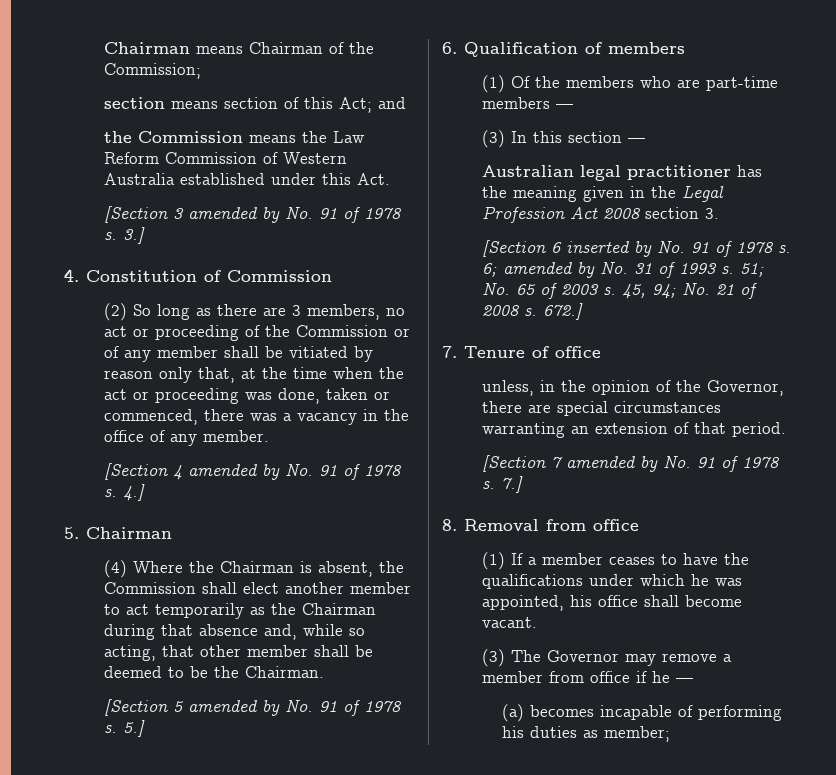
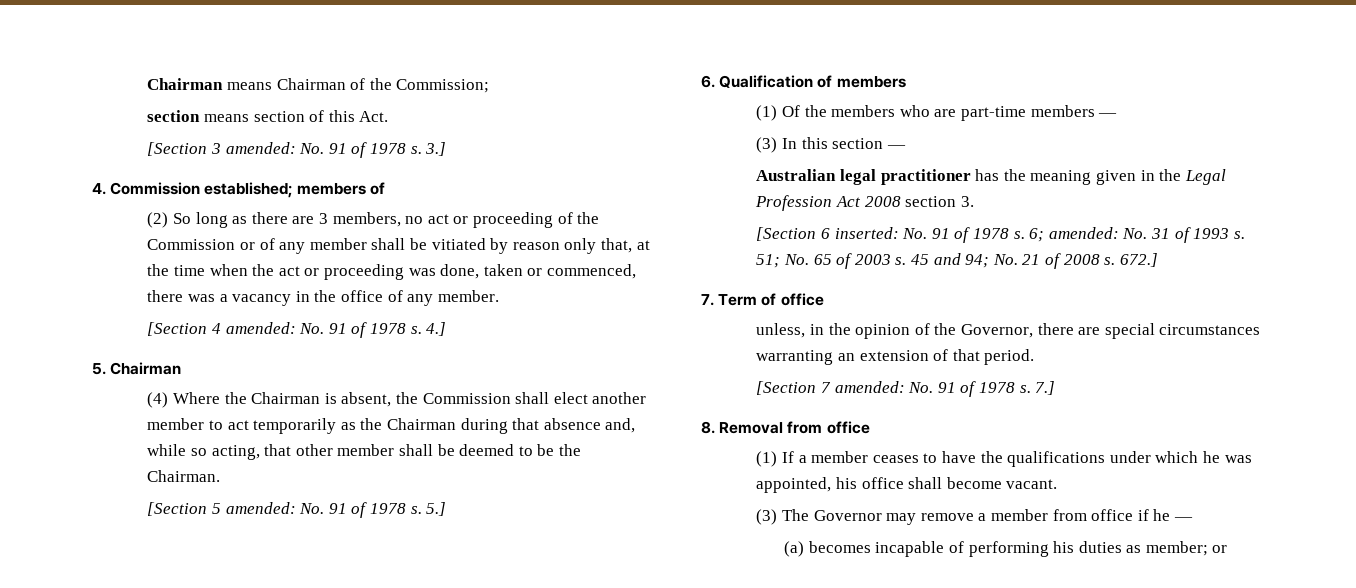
[338,97,406,113] [103,131,365,143] [103,152,347,164] [103,173,351,185] Act; and // the Commission means the Law Reform Commission of Western Australia established under this -> (355, 116) none
[187,207,280,223] amended by -> [225,142,296,154] amended:
[86,270,332,282] Constitution of Commission -> [110,182,385,198] Commission established; members of
[187,464,280,480] amended by -> [225,322,296,334] amended:
[187,700,280,716] amended by -> [225,502,296,514] amended:
[565,241,652,257] inserted by -> [834,227,899,239] inserted:
[502,262,595,278] amended by -> [1048,227,1119,239] amended:
[621,284,646,299] 45, -> [910,253,961,265] 45 and
[464,346,525,358] Tenure -> [718,294,758,306] Term
[565,456,658,472] amended by -> [834,381,905,393] amended:
(670, 734) none -> [1212,545,1228,553] or

